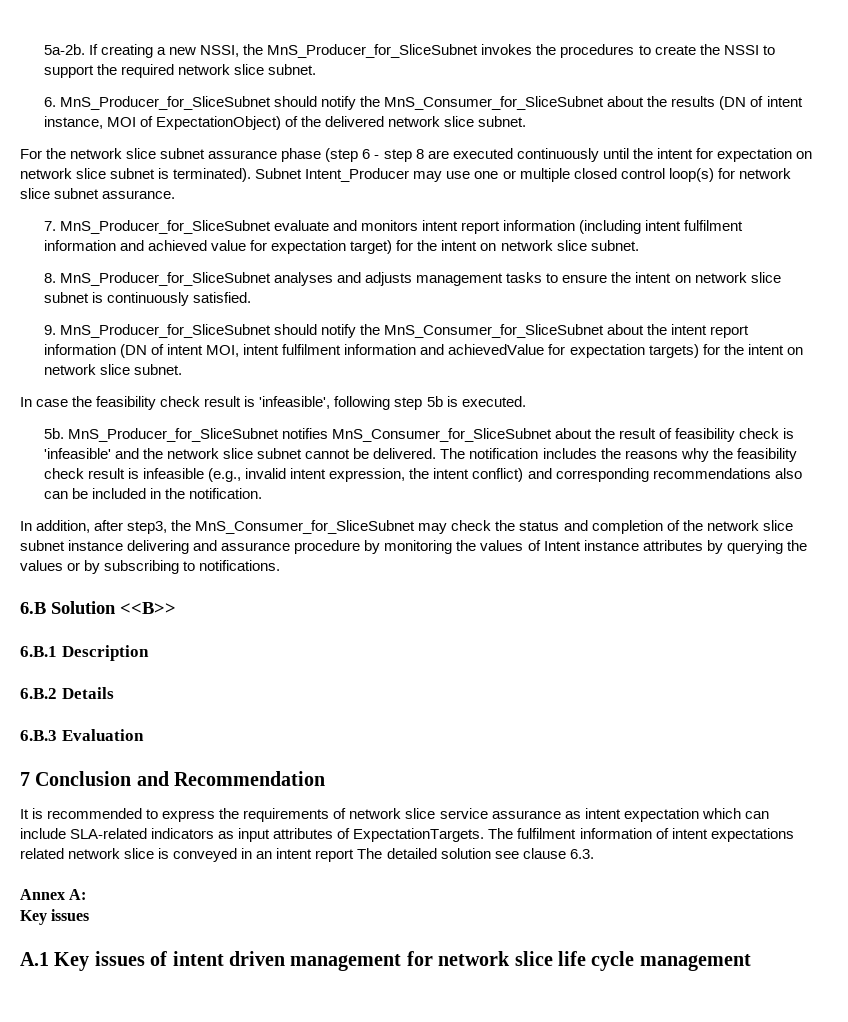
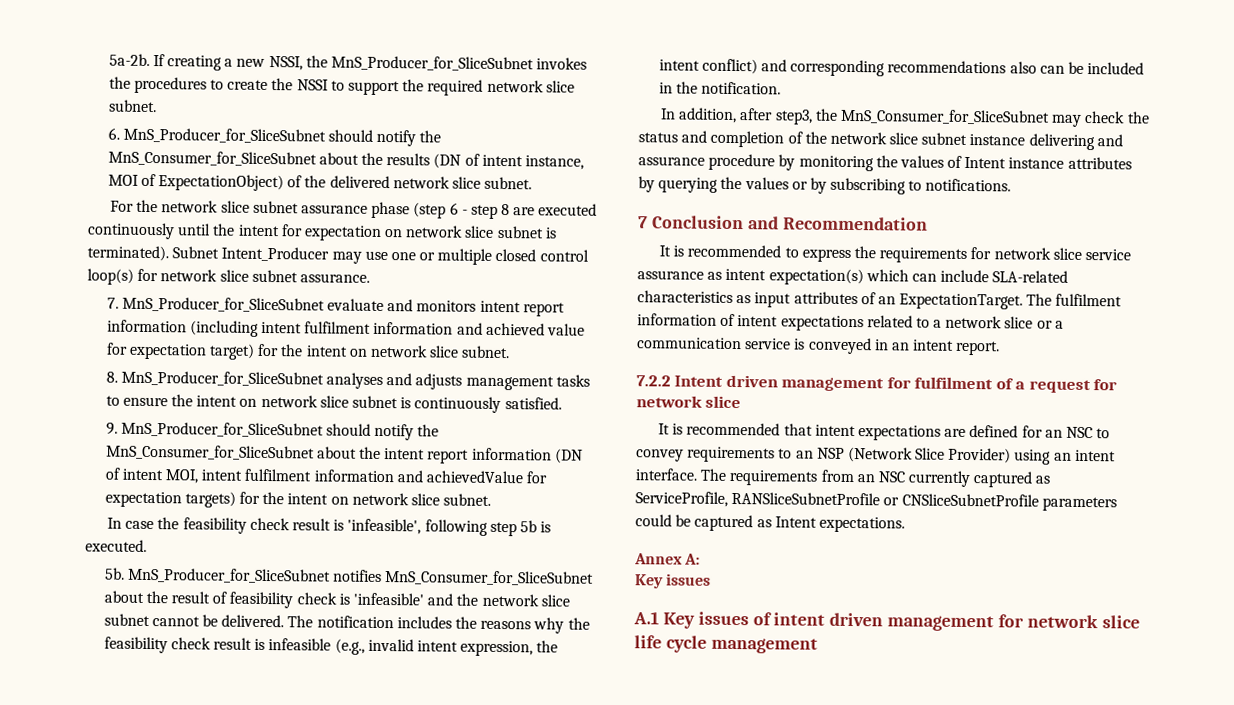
[20,601,176,614] [20,645,149,661] [20,687,114,699] [20,729,144,741] // 6.B Solution <<B>> // 6.B.1 Description // 6.B.2 Details // 6.B.3 Evaluation -> (1012, 185) none
[333,808,347,819] of -> [970,247,992,260] for
[623,808,699,822] expectation -> [768,268,864,286] expectation(s)
[151,828,215,839] indicators -> [637,290,733,303] characteristics
[353,828,485,842] ExpectationTargets. -> [877,293,1024,310] an ExpectationTarget.
[68,848,155,859] network slice -> [915,315,1064,329] [637,337,792,350] to a network slice or a communication service
[315,848,594,862] report The detailed solution see clause 6.3. -> [955,340,1001,356] [636,374,1118,394] [636,395,742,409] [658,422,1111,441] [636,446,1116,465] [635,468,1051,488] [635,491,1117,512] [635,514,905,533] report. // 7.2.2 Intent driven management for fulfilment of a request for network slice // It is recommended that intent expectations are defined for an NSC to convey requirements to an NSP (Network Slice Provider) using an intent interface. The requirements from an NSC currently captured as ServiceProfile, RANSliceSubnetProfile or CNSliceSubnetProfile parameters could be captured as Intent expectations.

